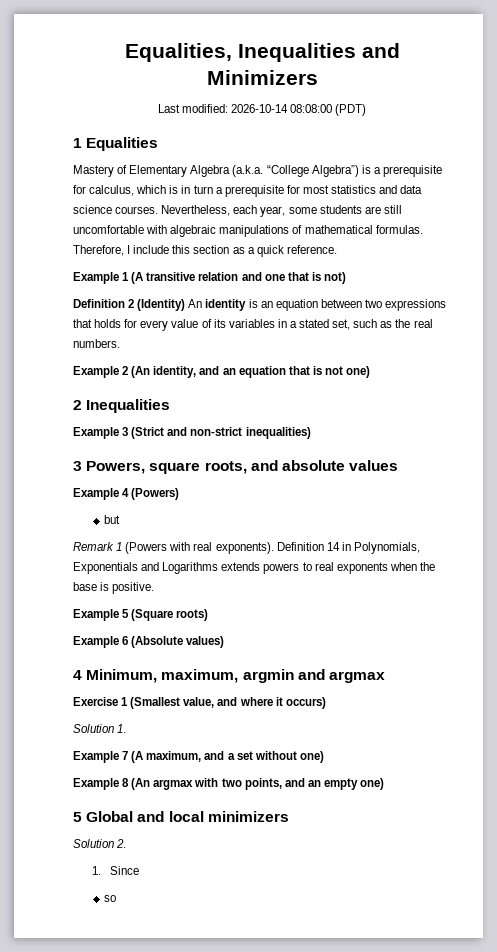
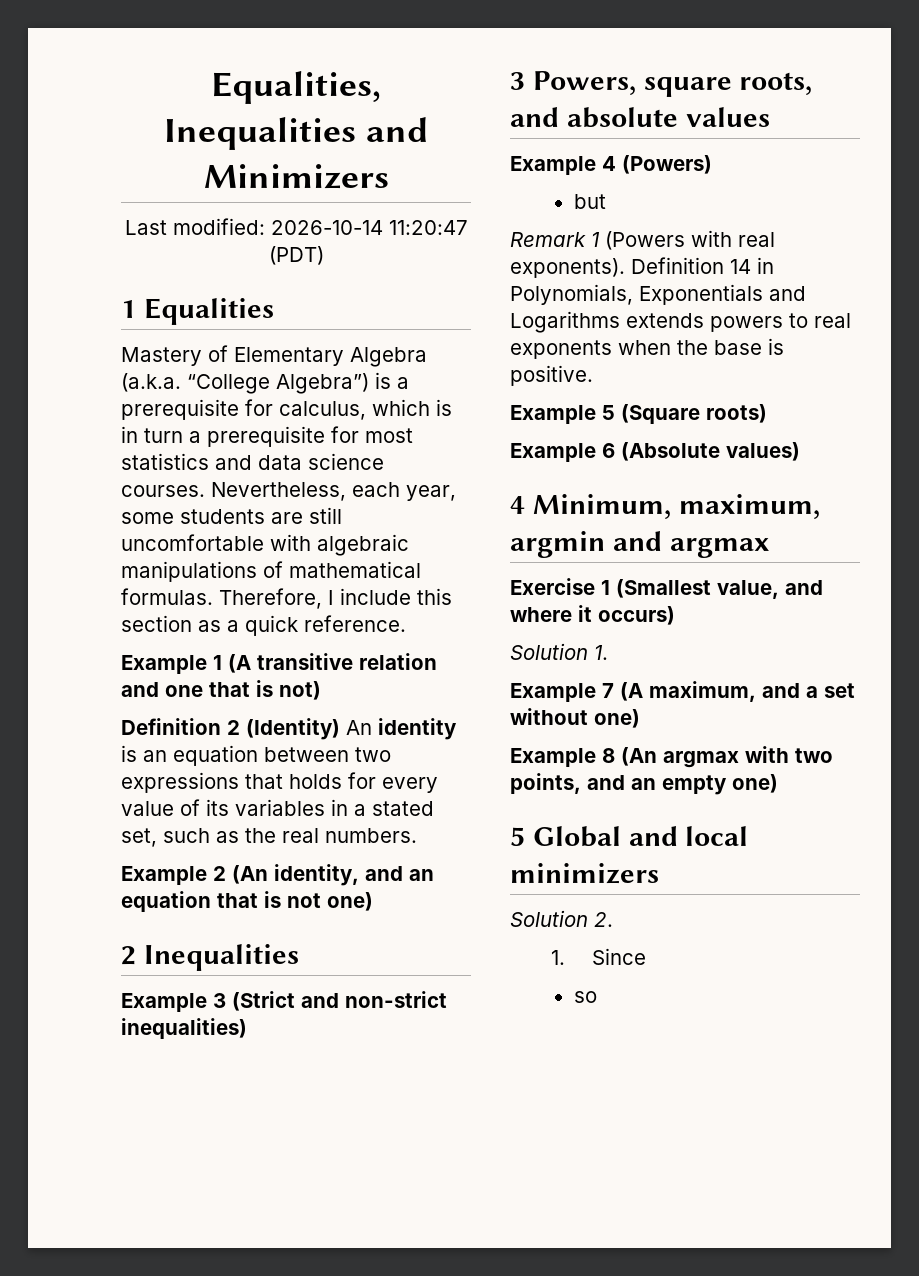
[290,104,333,113] 08:08:00 -> [388,220,468,235] 11:20:47

